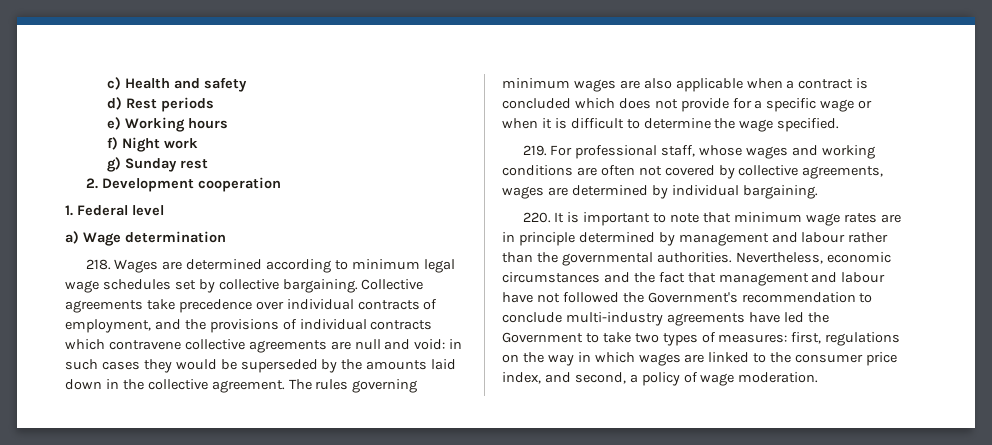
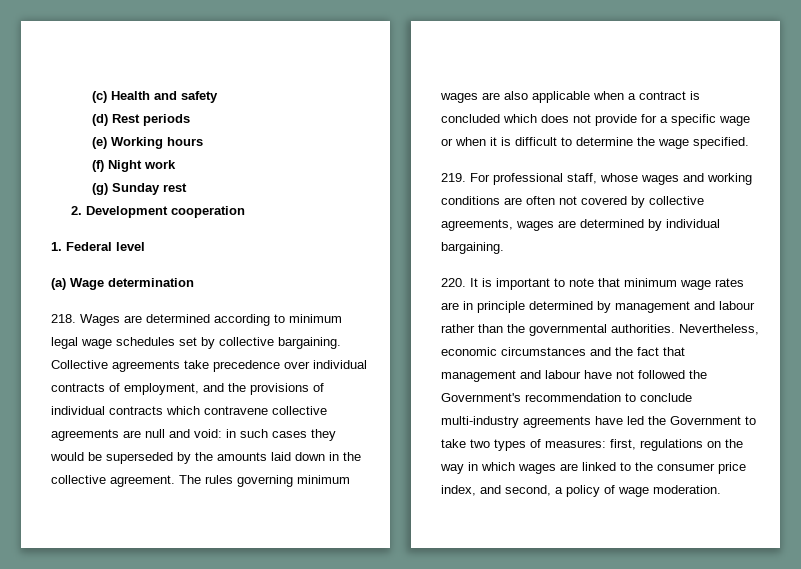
[107,77,122,90] c) -> [91,91,107,103] (c)
[107,97,123,110] d) -> [91,114,108,126] (d)
[107,117,122,130] e) -> [91,137,107,149] (e)
[107,137,119,150] f) -> [91,160,104,172] (f)
[107,157,122,172] g) -> [91,183,108,195] (g)
[65,231,79,244] a) -> [51,278,66,290] (a)

